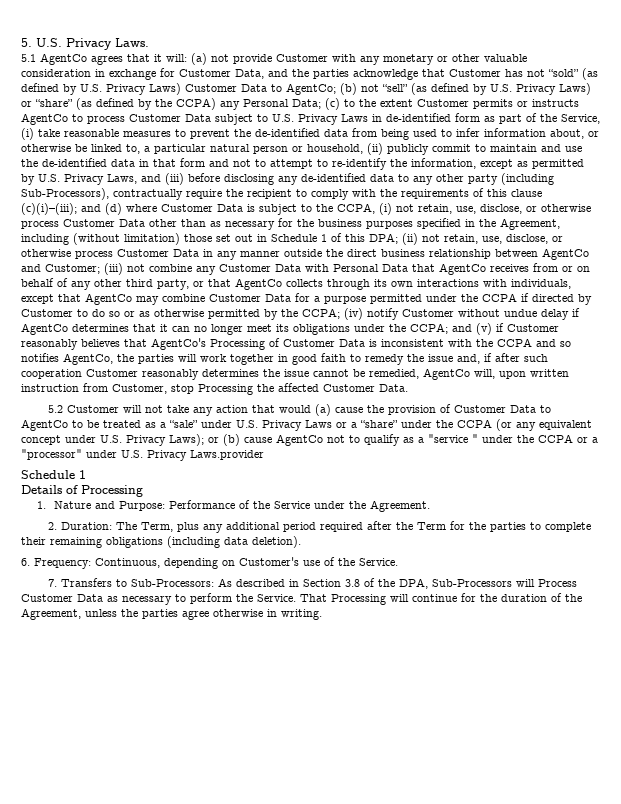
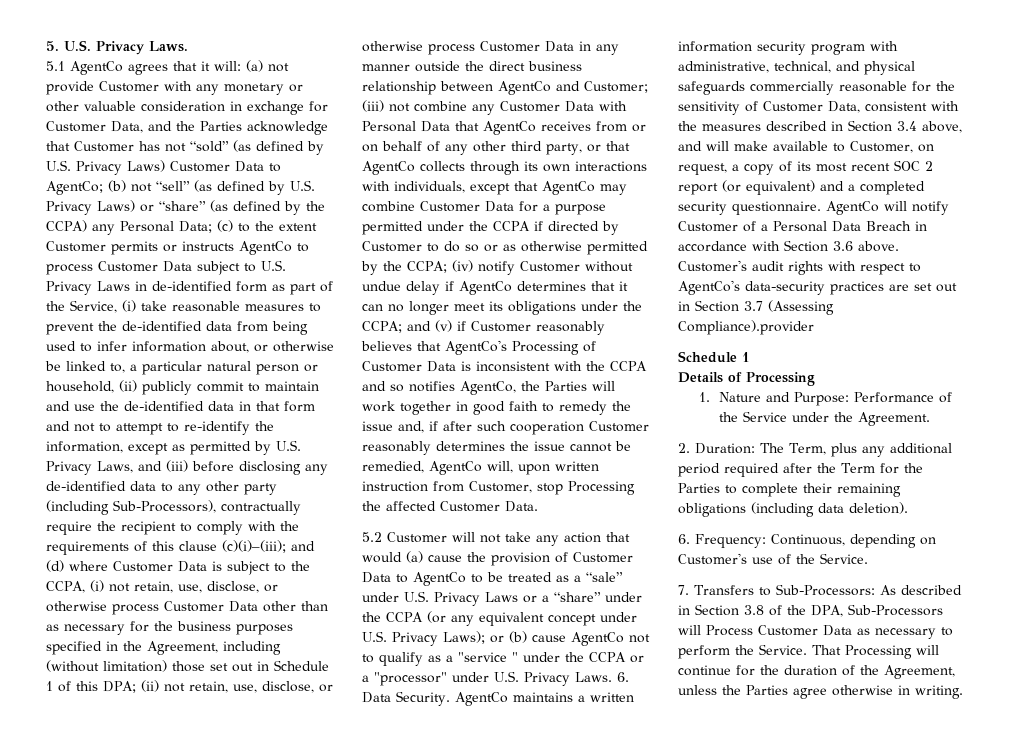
[313,69,349,79] parties -> [200,121,242,131] Parties
[138,354,174,364] parties -> [545,381,587,391] Parties
[190,450,264,460] Laws.provider -> [575,672,629,682] [362,691,634,706] [678,41,898,55] [678,61,915,75] [678,81,955,95] [678,101,959,115] [678,120,962,133] [678,141,934,153] [678,160,933,175] [678,180,925,195] [678,201,949,215] [678,221,927,232] [678,240,899,252] [678,260,921,275] [678,280,957,295] [678,300,834,315] [678,320,814,335] Laws. 6. Data Security. AgentCo maintains a written information security program with administrative, technical, and physical safeguards commercially reasonable for the sensitivity of Customer Data, consistent with the measures described in Section 3.4 above, and will make available to Customer, on request, a copy of its most recent SOC 2 report (or equivalent) and a completed security questionnaire. AgentCo will notify Customer of a Personal Data Breach in accordance with Section 3.6 above. Customer's audit rights with respect to AgentCo's data-security practices are set out in Section 3.7 (Assessing Compliance).provider
[490,522,527,532] parties -> [678,483,720,493] Parties
[142,609,178,619] parties -> [746,685,788,695] Parties

